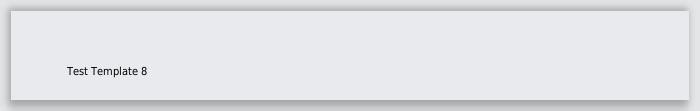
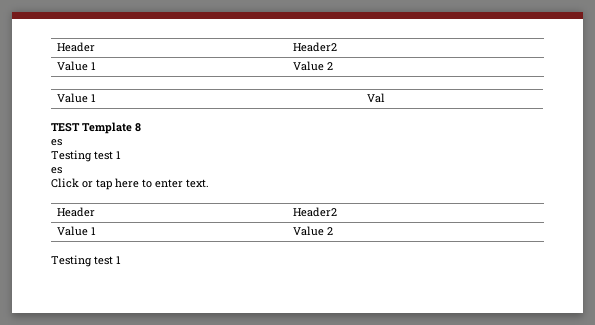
[66,66,147,78] Test Template 8 -> [56,42,95,52] [292,42,337,52] [56,61,96,71] [292,61,333,71] [56,93,96,103] [366,93,385,103] [51,122,141,134] [51,139,62,146] [51,150,121,162] [51,167,62,174] [51,178,209,190] [56,207,95,217] [292,207,337,217] [56,226,96,236] [292,226,333,236] [51,255,121,267] Header | Header2 // Value 1 | Value 2 // Value 1 | Val // TEST Template 8 // es // Testing test 1 // es // Click or tap here to enter text. // Header | Header2 // Value 1 | Value 2 // Testing test 1

